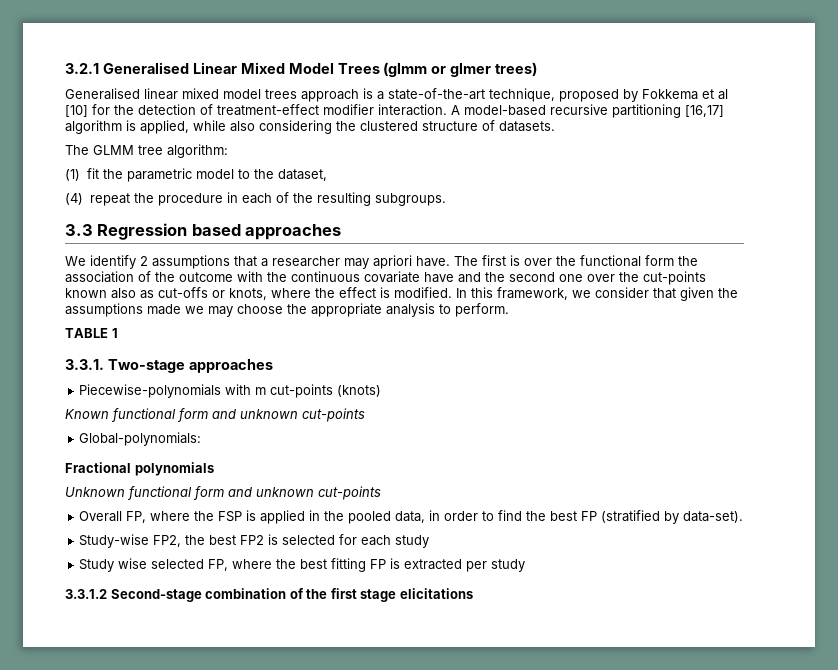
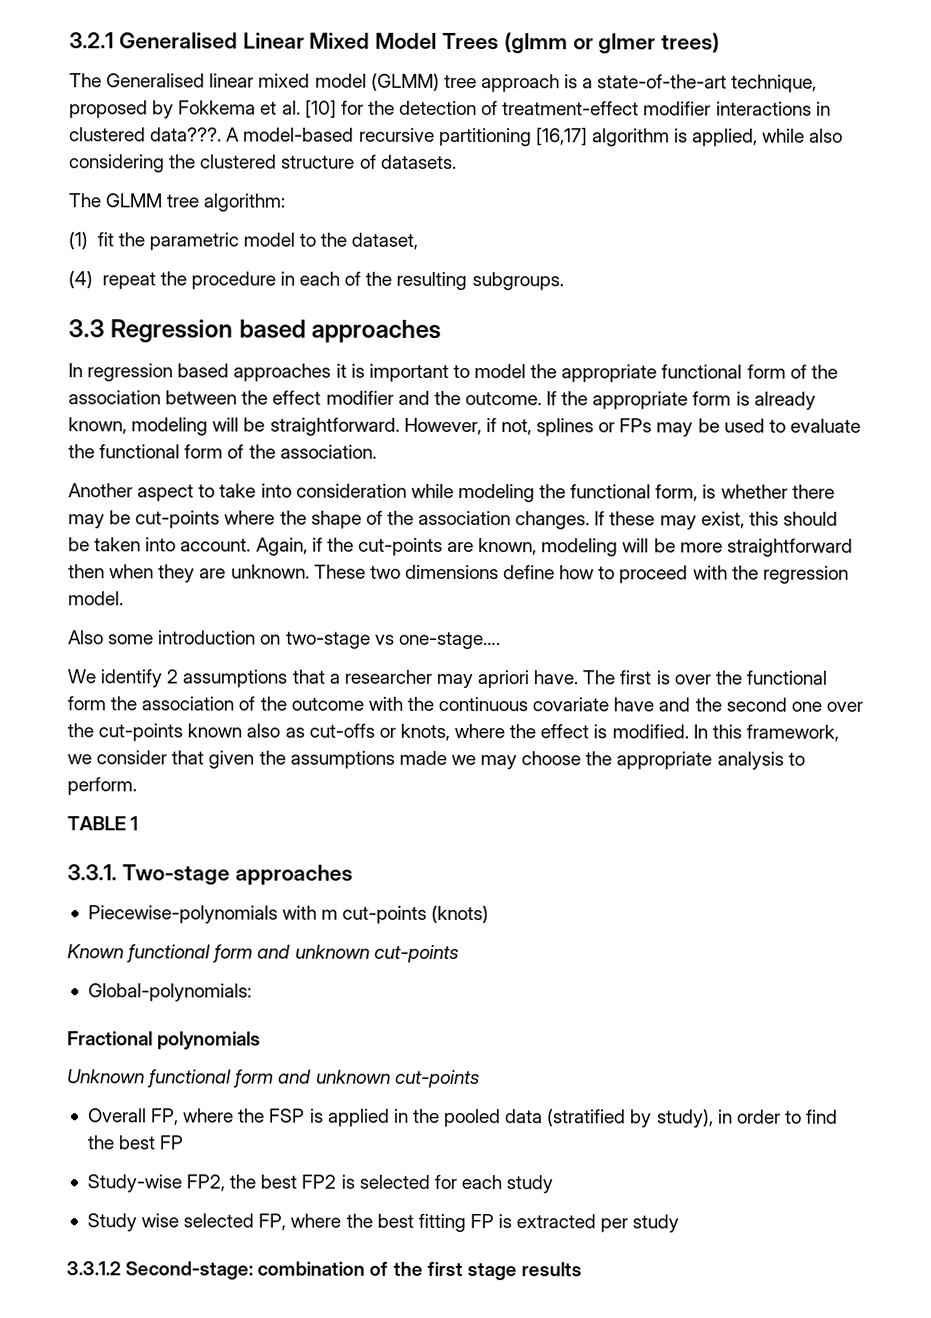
(538, 69) none -> [69,73,102,88] The
[265,89,297,99] trees -> [370,72,477,91] (GLMM) tree
[718,89,728,100] al -> [281,100,301,115] al.
[378,104,447,116] interaction. -> [715,101,831,116] [69,127,223,142] interactions in clustered data???.
(342, 232) none -> [68,363,838,383] [68,390,816,410] [68,417,861,437] [68,444,377,459] [68,483,835,503] [68,510,838,530] [68,537,853,557] [68,564,849,584] [68,591,124,606] [68,630,501,650] // In regression based approaches it is important to model the appropriate functional form of the association between the effect modifier and the outcome. If the appropriate form is already known, modeling will be straightforward. However, if not, splines or FPs may be used to evaluate the functional form of the association. // Another aspect to take into consideration while modeling the functional form, is whether there may be cut-points where the shape of the association changes. If these may exist, this should be taken into account. Again, if the cut-points are known, modeling will be more straightforward then when they are unknown. These two dimensions define how to proceed with the regression model. // Also some introduction on two-stage vs one-stage….
[395,511,426,523] data, -> [505,1108,714,1128] data (stratified by study),
[601,510,744,524] (stratified by data-set). -> (185, 1142) none
[110,589,202,602] Second-stage -> [125,1261,254,1280] Second-stage:
[399,588,473,599] elicitations -> [520,1262,582,1277] results

